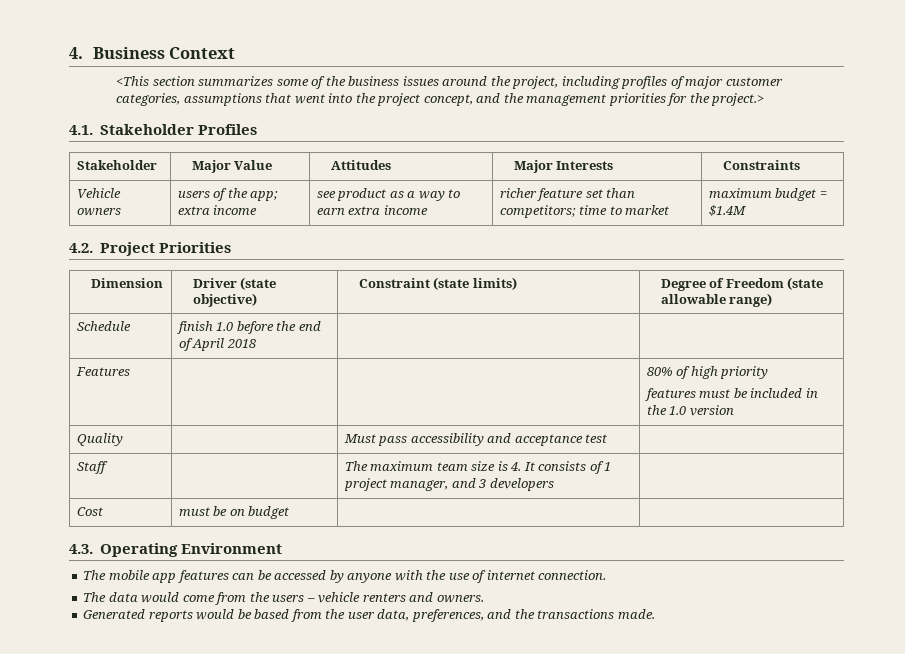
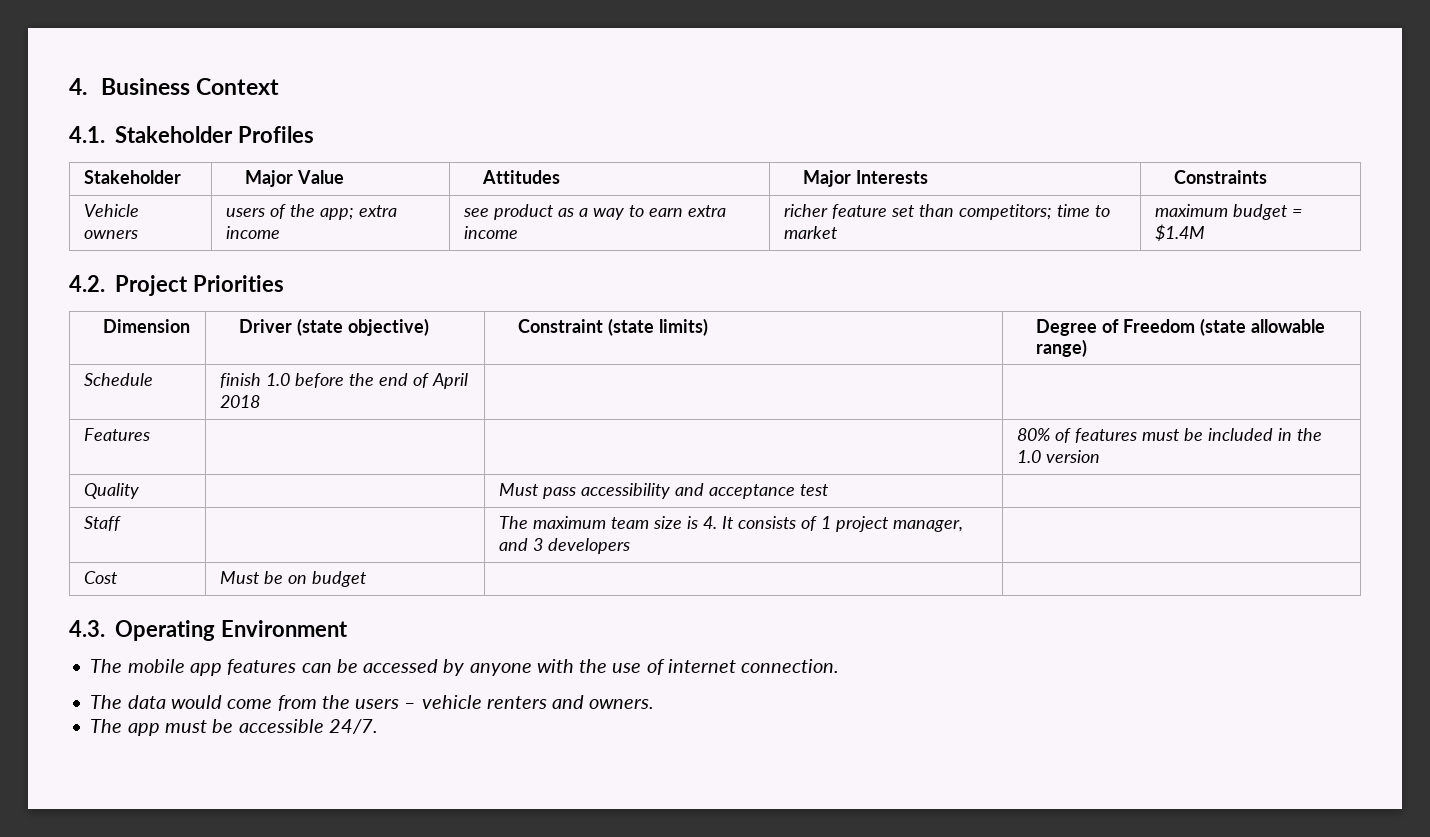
[116,76,783,89] [116,93,765,106] // <This section summarizes some of the business issues around the project, including profiles of major customer categories, assumptions that went into the project concept, and the management priorities for the project.> -> (279, 86) none
[690,366,769,379] high priority // -> (1071, 435) none
[178,507,210,516] must -> [219,571,260,584] Must
[83,609,655,622] Generated reports would be based from the user data, preferences, and the transactions made. -> [90,719,378,736] The app must be accessible 24/7.

